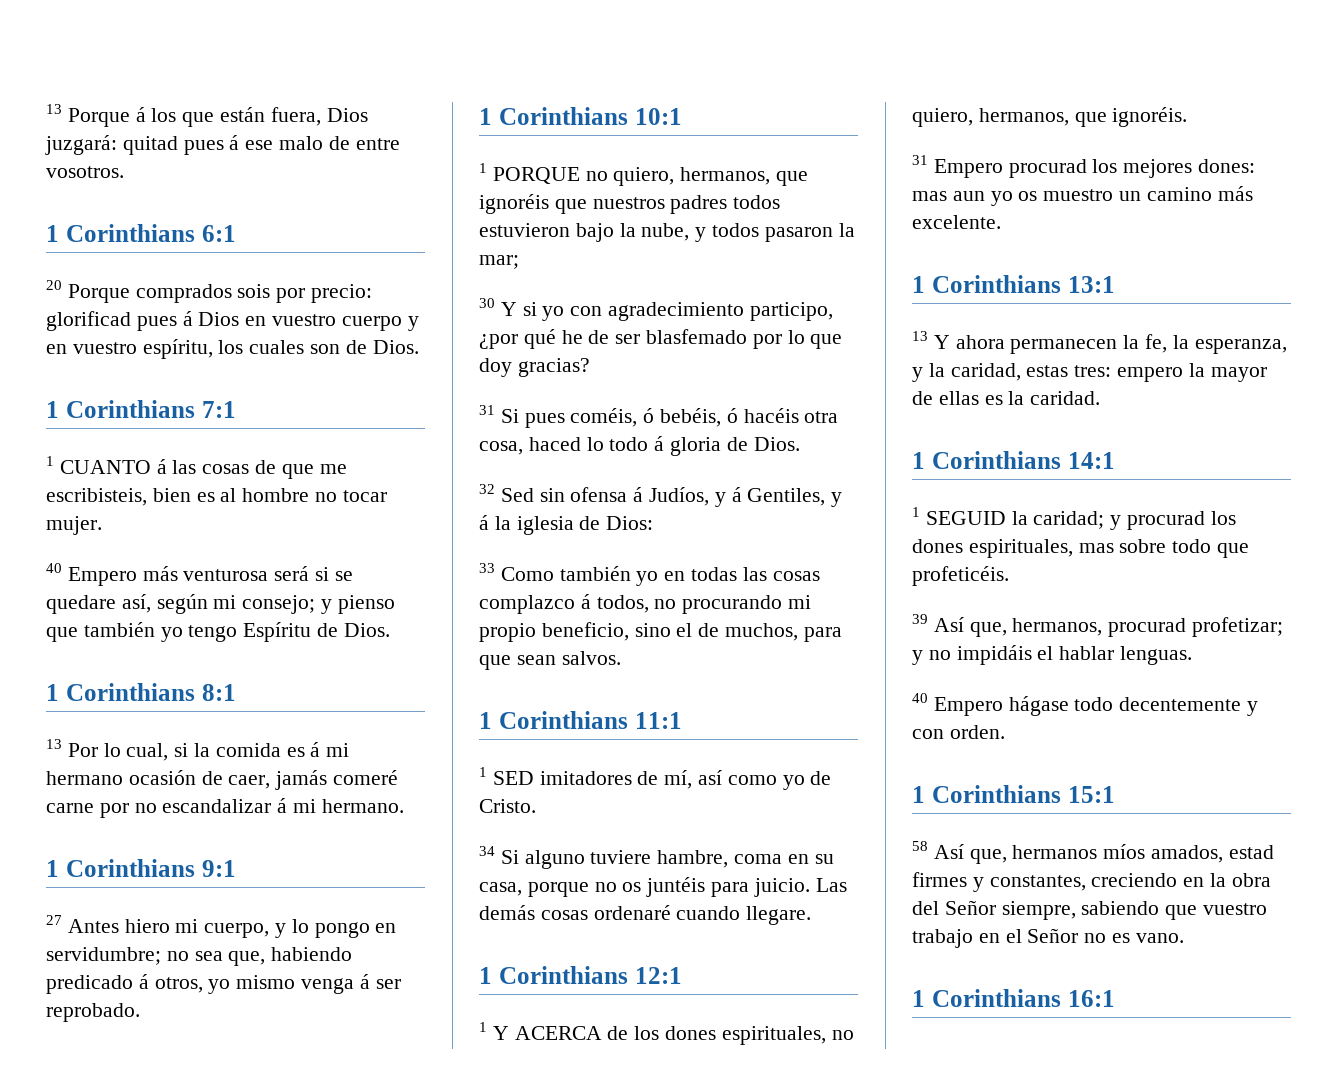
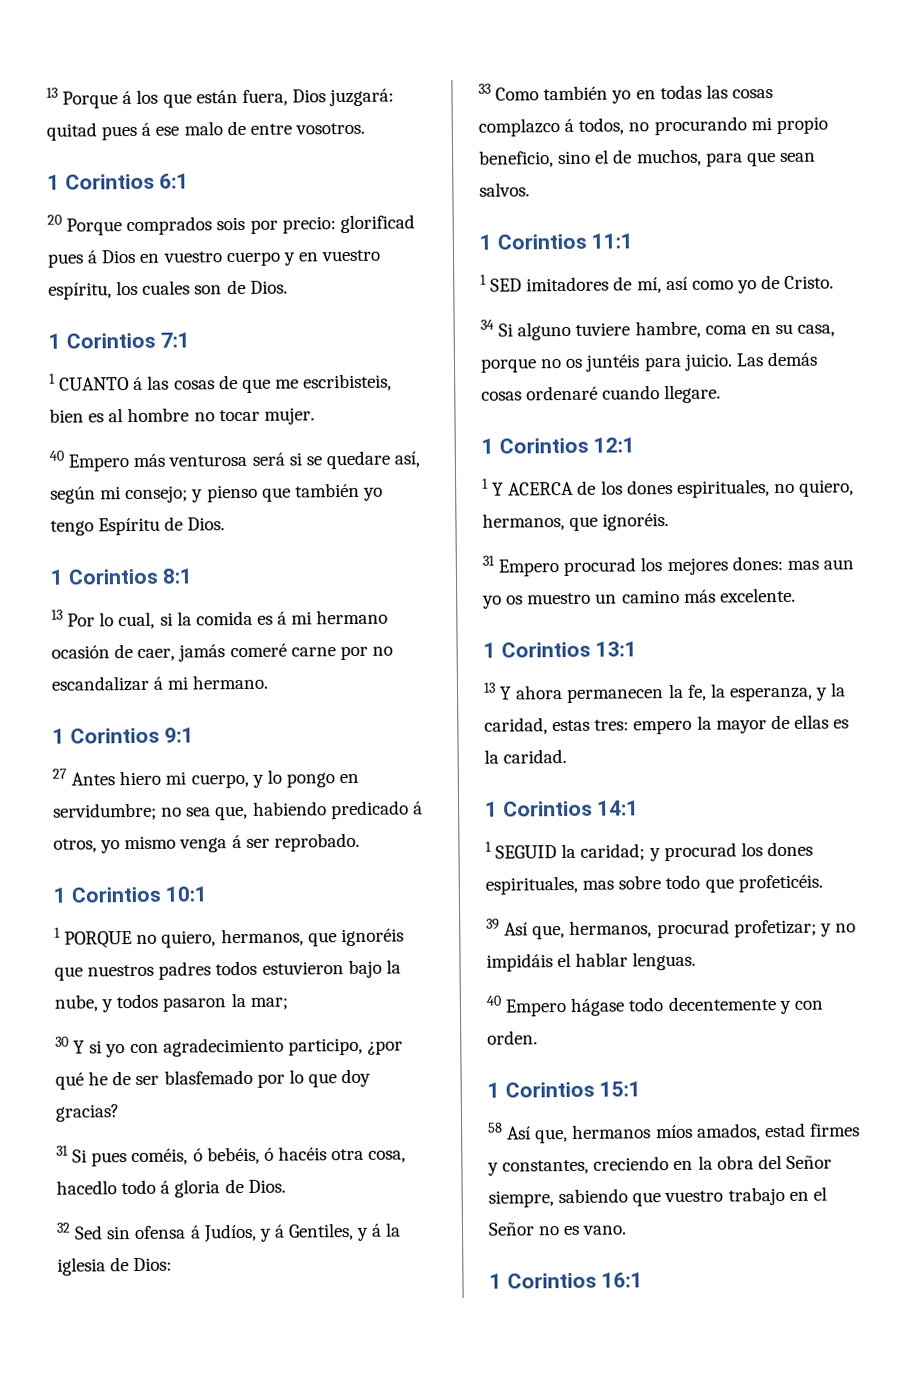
[65,224,195,242] Corinthians -> [64,173,155,190] Corintios
[65,400,195,418] Corinthians -> [65,332,156,349] Corintios
[65,683,195,701] Corinthians -> [67,568,159,585] Corintios
[65,859,195,877] Corinthians -> [69,727,160,744] Corintios
[498,107,628,125] Corinthians -> [70,886,161,903] Corintios
[528,437,604,451] haced lo -> [56,1180,117,1195] hacedlo
[498,711,628,729] Corinthians -> [496,233,587,250] Corintios
[498,966,628,984] Corinthians -> [498,437,589,454] Corintios
[931,275,1061,293] Corinthians -> [500,641,591,658] Corintios
[931,451,1061,469] Corinthians -> [502,800,593,817] Corintios
[931,785,1061,803] Corinthians -> [504,1081,595,1098] Corintios
[931,989,1061,1007] Corinthians -> [506,1272,597,1289] Corintios

